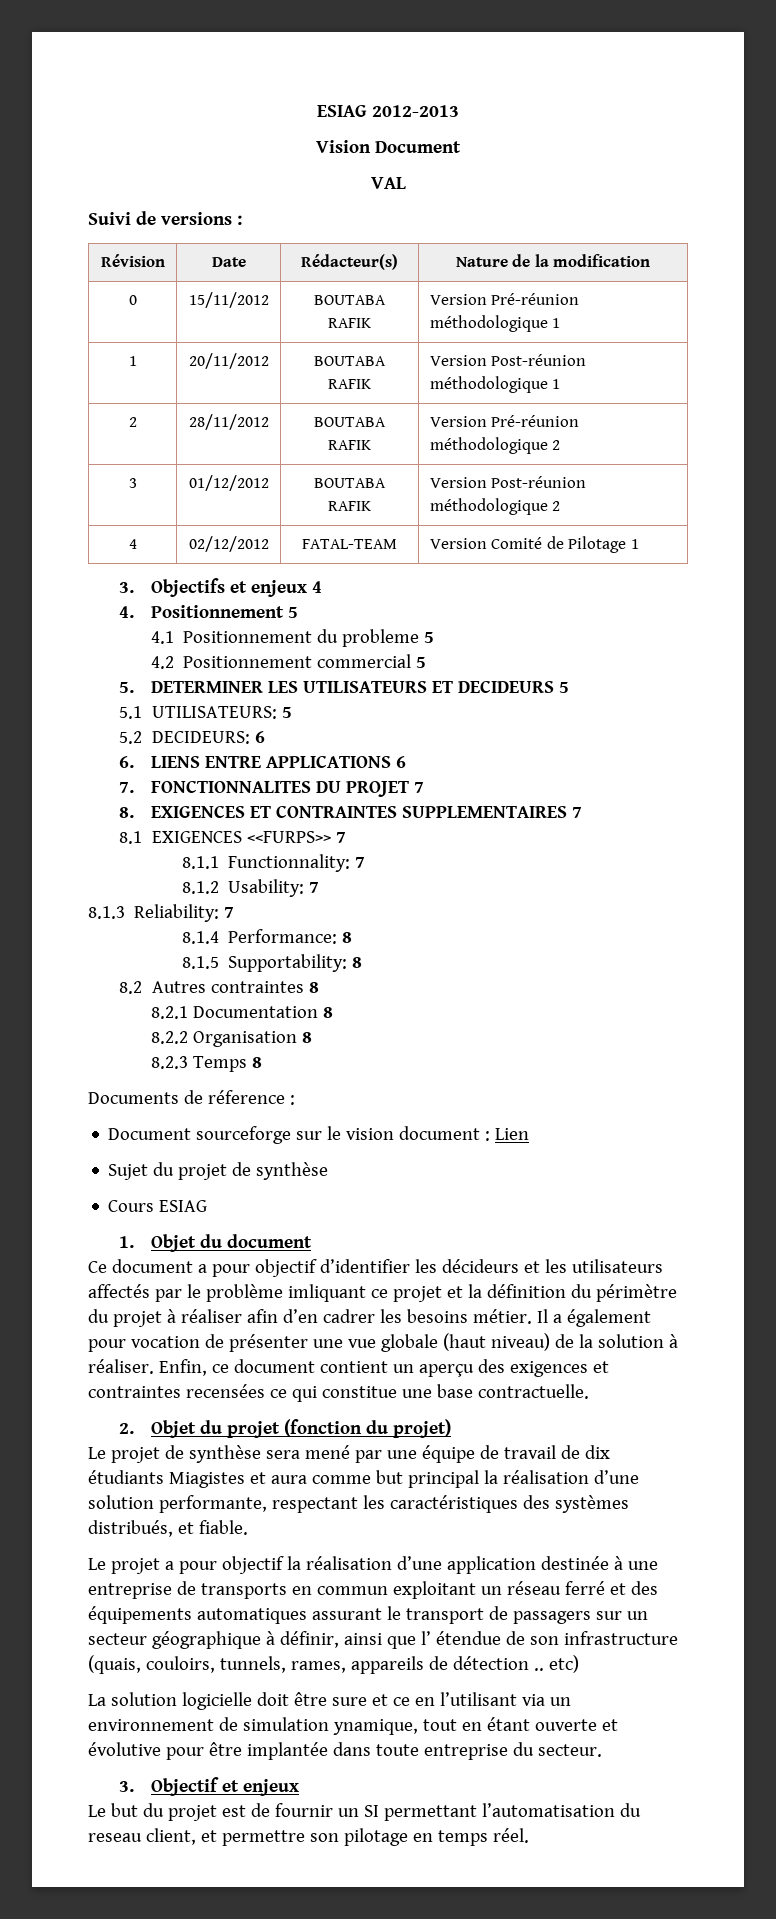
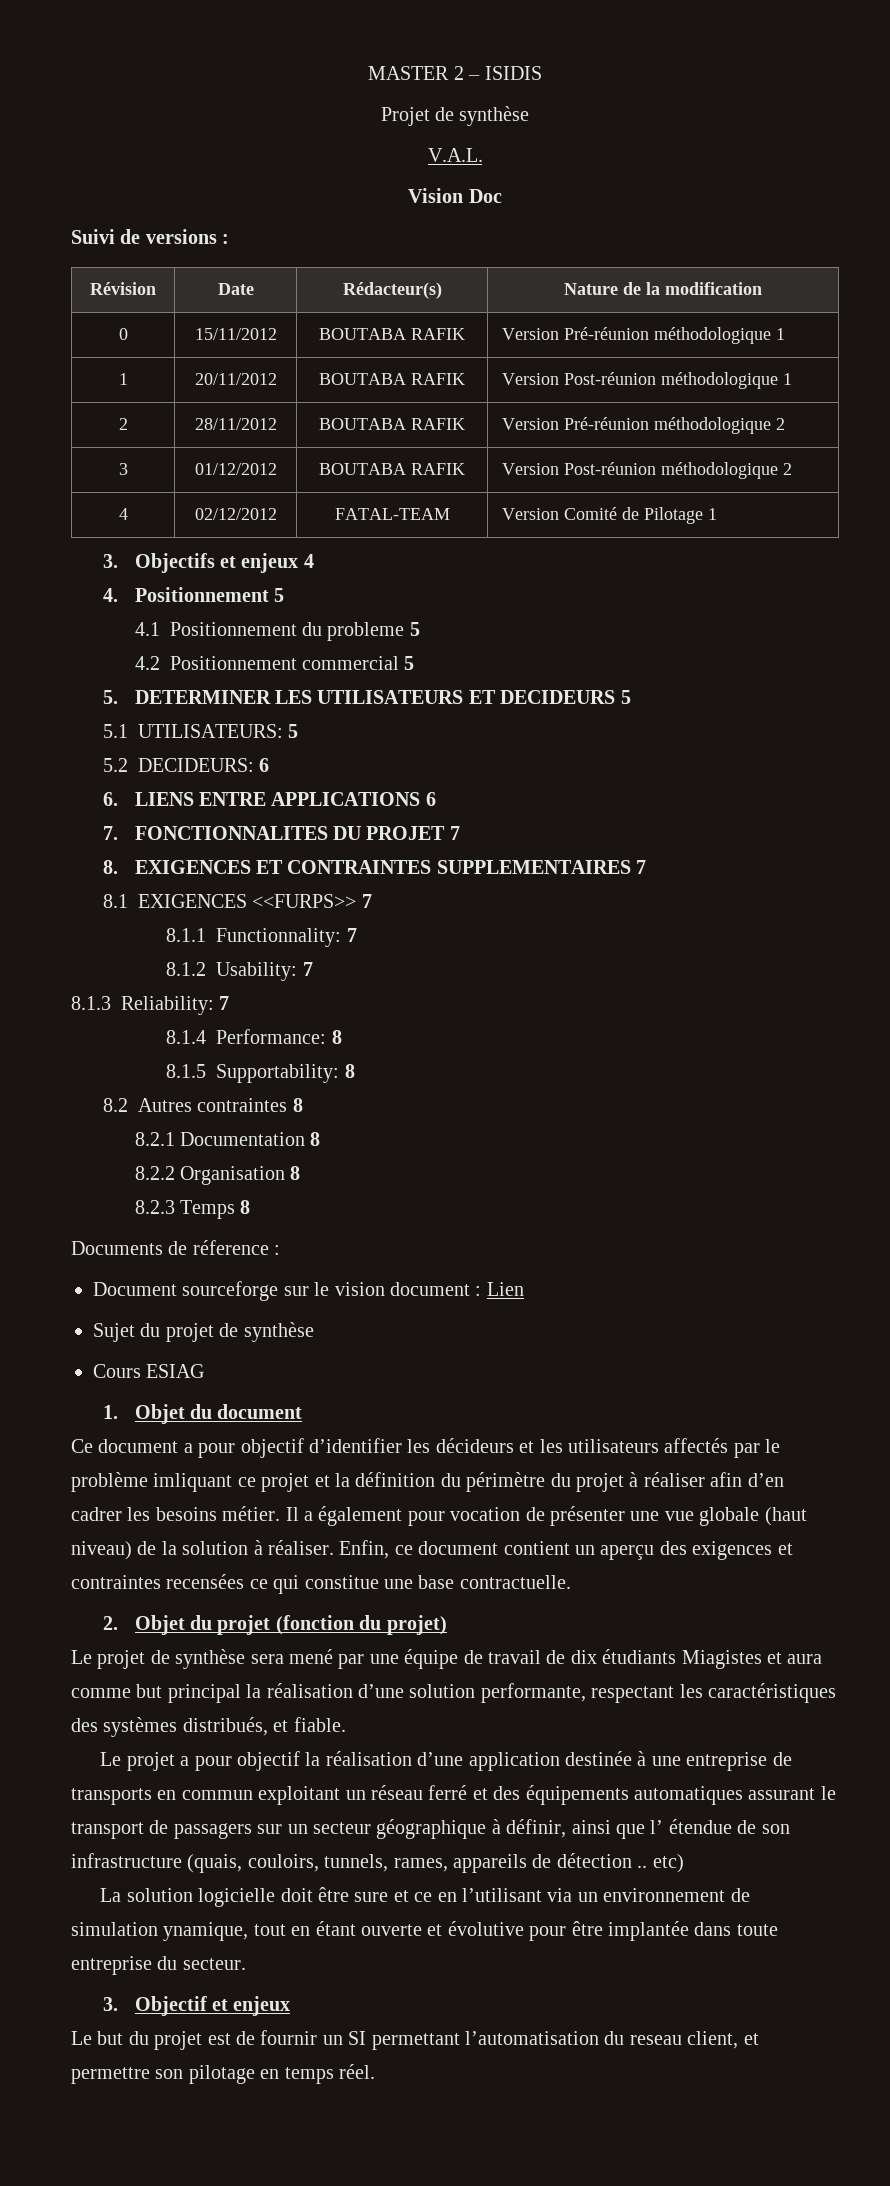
[317,105,459,117] ESIAG 2012-2013 -> [368,66,542,80] [380,106,530,126] [427,148,483,162] MASTER 2 – ISIDIS // Projet de synthèse // V.A.L.
[374,141,461,153] [370,177,406,189] Document // VAL -> [468,189,502,203] Doc

